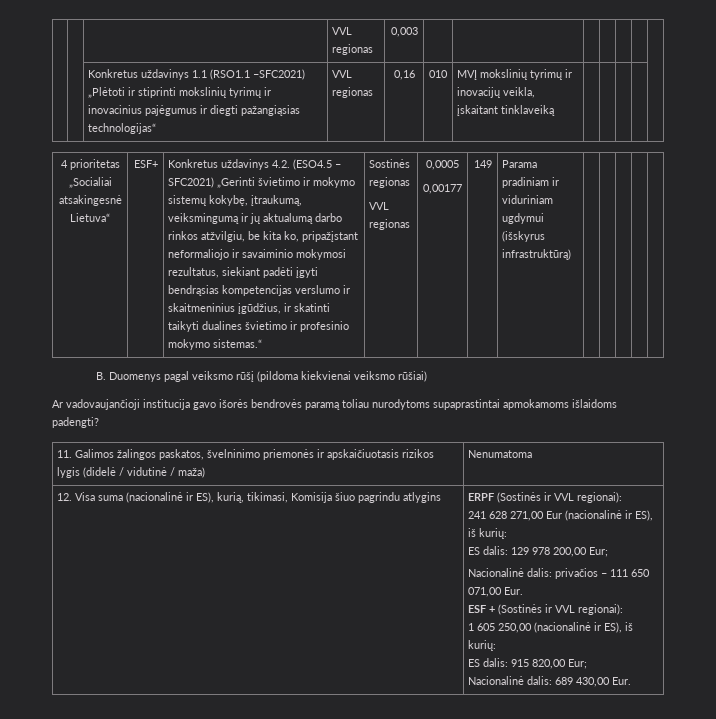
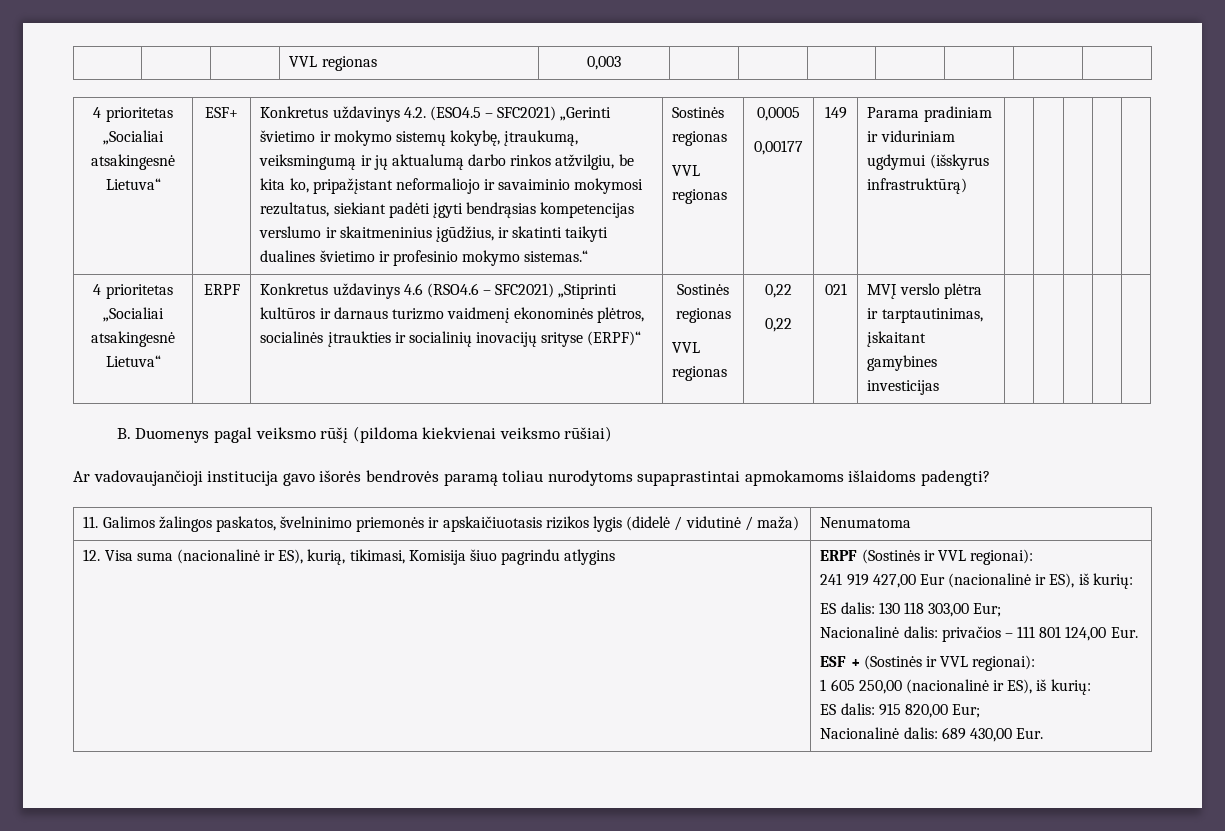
[88,69,306,80] [88,87,272,98] [88,105,301,116] [88,123,157,134] [332,70,353,78] [332,87,374,98] [393,70,415,80] [429,70,448,78] [457,69,573,80] [457,87,536,98] [457,105,556,116] // | | Konkretus uždavinys 1.1 (RSO1.1 –SFC2021) „Plėtoti ir stiprinti mokslinių tyrimų ir inovacinius pajėgumus ir diegti pažangiąsias technologijas“ | VVL regionas | 0,16 | 010 | MVĮ mokslinių tyrimų ir inovacijų veikla, įskaitant tinklaveiką | | | | | -> (621, 63) none
(572, 254) none -> [93,284,173,299] [103,307,164,322] [91,331,175,347] [105,355,161,367] [203,284,240,295] [260,283,618,299] [260,307,645,323] [260,331,642,347] [677,284,729,295] [675,308,731,323] [672,342,701,353] [672,366,728,381] [765,284,792,298] [765,318,792,332] [824,283,847,295] [867,283,982,299] [867,308,983,323] [867,331,927,347] [867,355,938,371] [867,380,940,395] // 4 prioritetas „Socialiai atsakingesnė Lietuva“ | ERPF | Konkretus uždavinys 4.6 (RSO4.6 – SFC2021) „Stiprinti kultūros ir darnaus turizmo vaidmenį ekonominės plėtros, socialinės įtraukties ir socialinių inovacijų srityse (ERPF)“ | Sostinės regionas // VVL regionas | 0,22 // 0,22 | 021 | MVĮ verslo plėtra ir tarptautinimas, įskaitant gamybines investicijas | | | | |
[489,511,545,521] 628 271,00 -> [846,573,916,588] 919 427,00
[511,547,588,557] 129 978 200,00 -> [878,602,970,617] 130 118 303,00
[631,569,651,577] [468,587,503,597] 650 071,00 -> [1039,626,1107,641] 801 124,00

